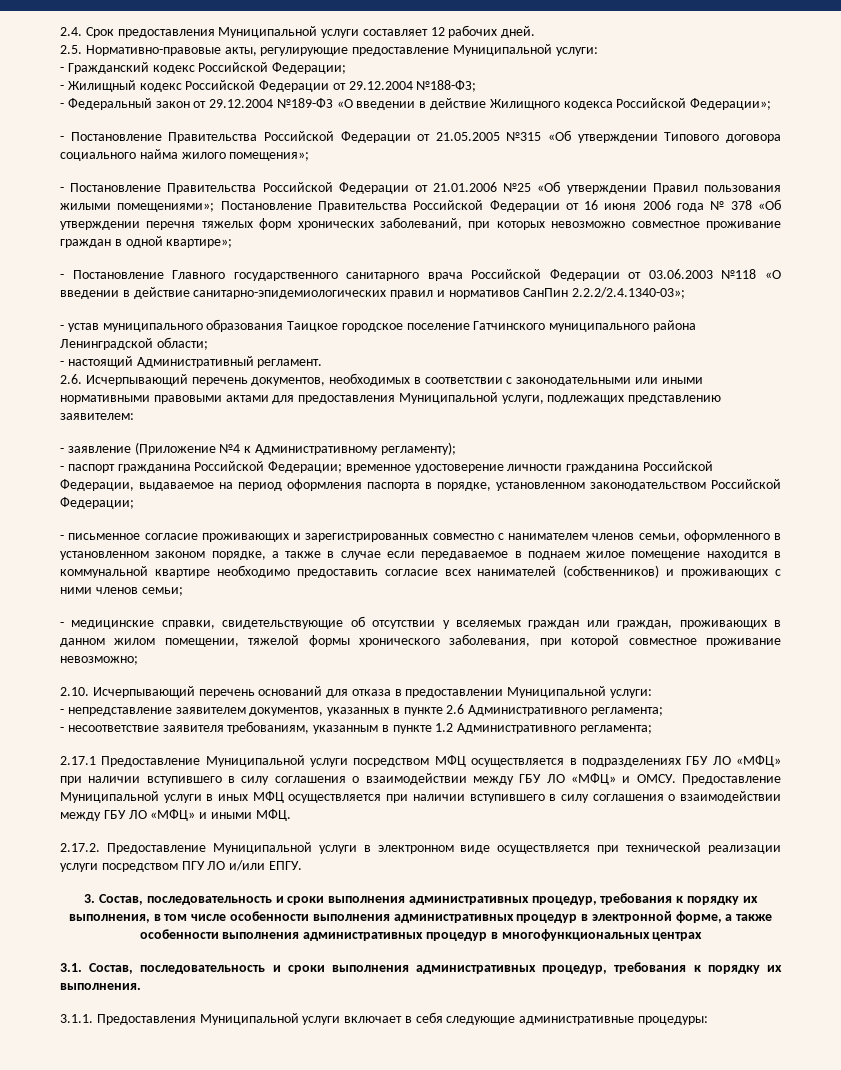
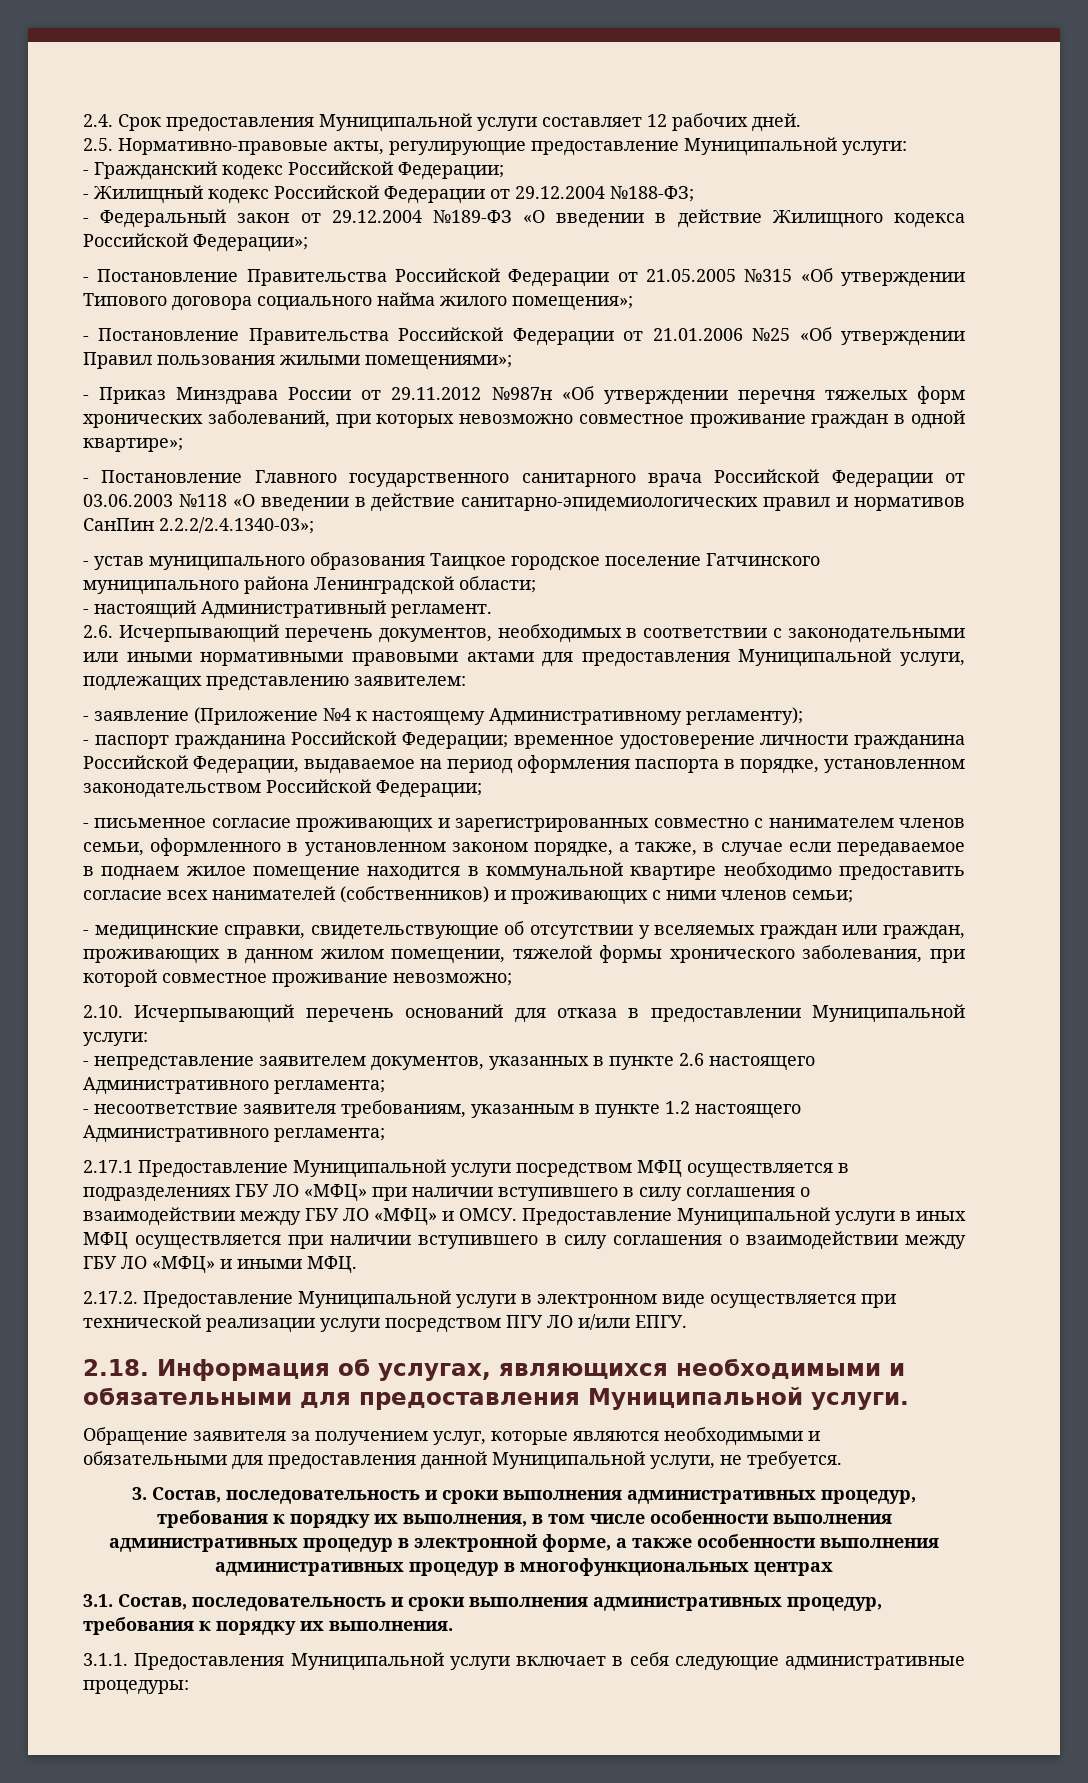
[220,200,752,212] Постановление Правительства Российской Федерации от 16 июня 2006 года № 378 -> [83,387,552,405] // - Приказ Минздрава России от 29.11.2012 №987н
(252, 449) none -> [372,711,485,726] настоящему
[285,551,322,558] также -> [635,842,698,856] также,
(465, 709) none -> [709,1056,815,1071] настоящего
(454, 727) none -> [695,1104,801,1119] настоящего
(302, 865) none -> [83,1358,905,1381] [83,1387,909,1410] [83,1427,820,1446] [83,1451,842,1470] // 2.18. Информация об услугах, являющихся необходимыми и обязательными для предоставления Муниципальной услуги. // Обращение заявителя за получением услуг, которые являются необходимыми и обязательными для предоставления данной Муниципальной услуги, не требуется.

